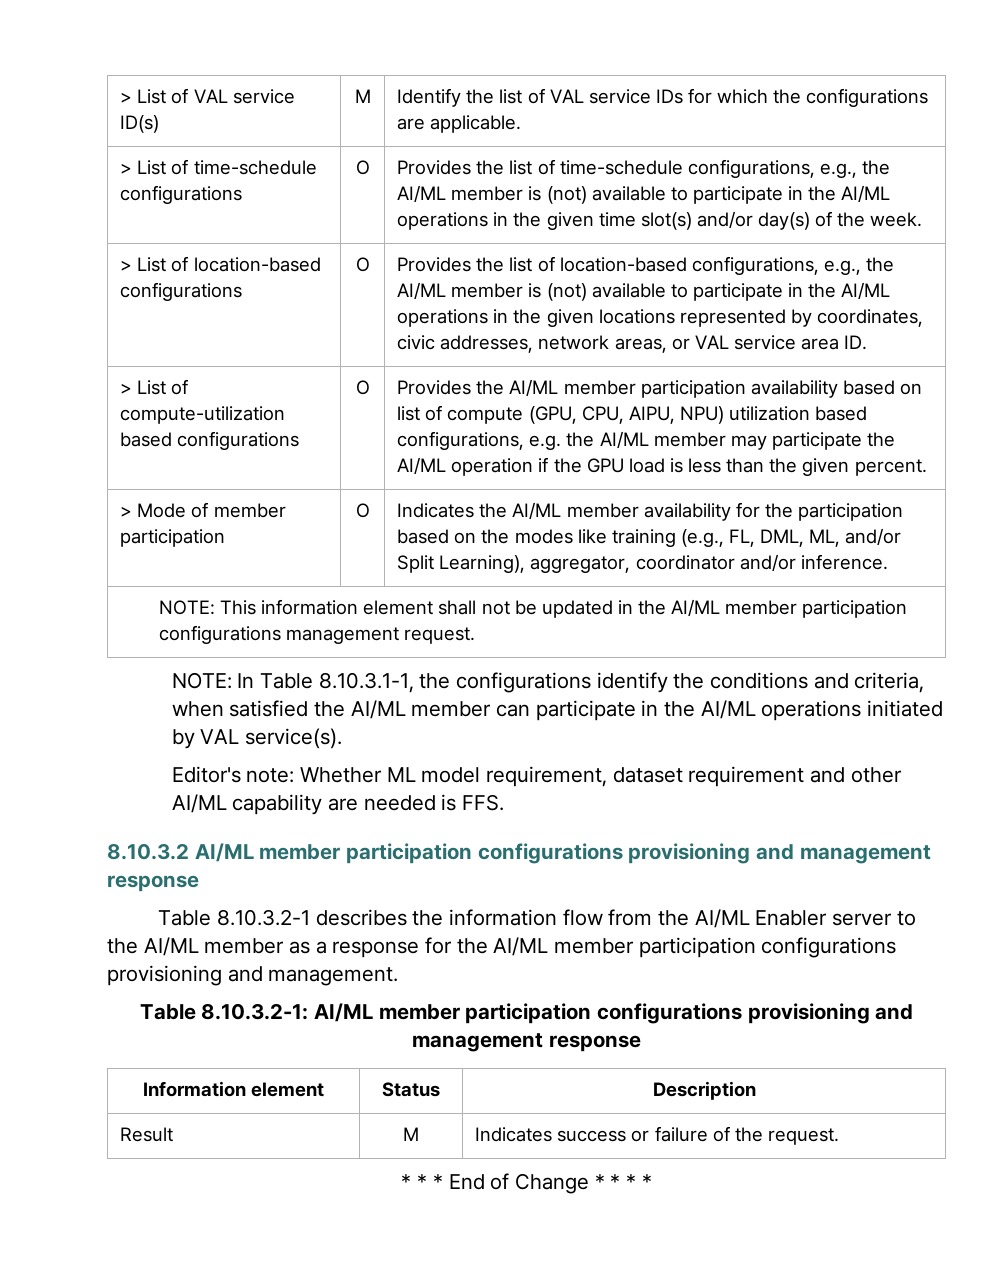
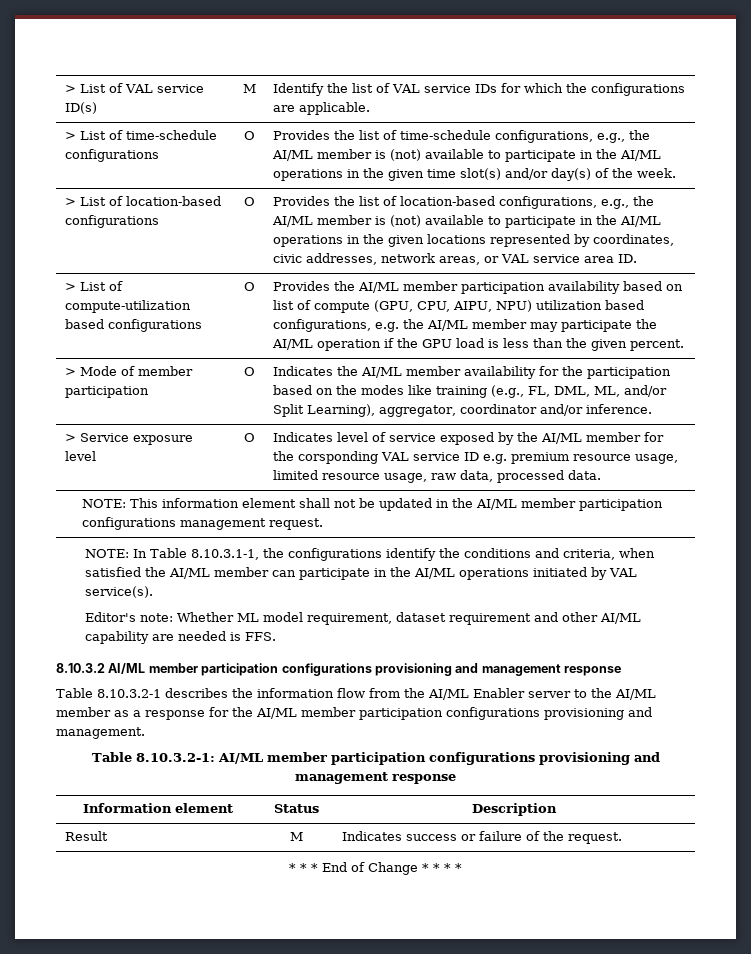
(888, 562) none -> [64,433,193,445] [64,451,96,461] [243,433,255,442] [272,432,664,445] [272,451,678,464] [272,470,601,483] // > Service exposure level | O | Indicates level of service exposed by the AI/ML member for the corsponding VAL service ID e.g. premium resource usage, limited resource usage, raw data, processed data.

